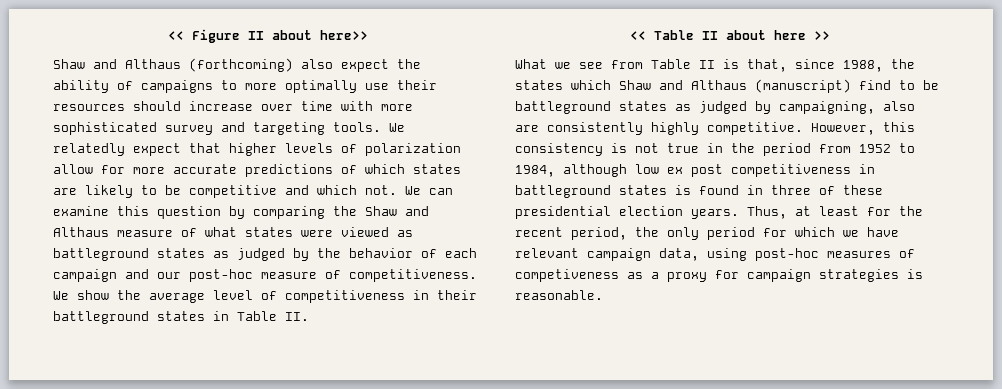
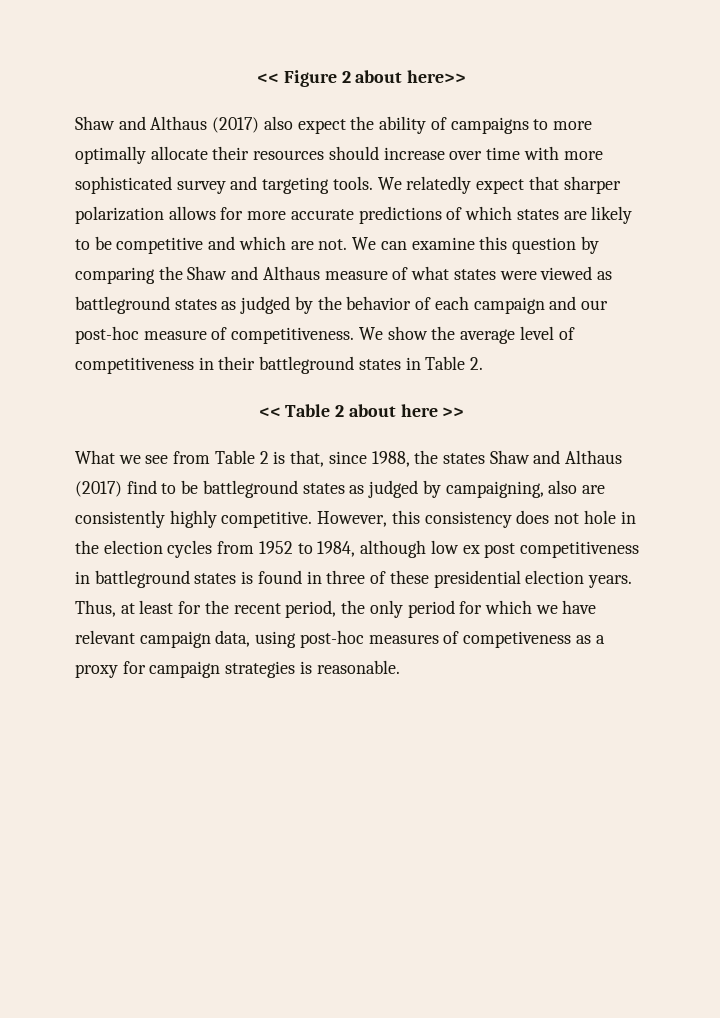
[247,31,264,40] II -> [341,71,351,83] 2
[189,58,293,72] (forthcoming) -> [212,117,260,133] (2017)
[365,83,389,90] use -> [150,146,208,160] allocate
[229,143,461,156] [53,164,93,174] higher levels of polarization allow -> [563,176,621,194] [75,206,216,224] sharper polarization allows
(357, 190) none -> [290,241,314,250] are
[285,312,309,321] II. -> [470,357,484,370] 2.
[701,31,718,40] II -> [335,405,345,417] 2
[699,60,715,69] II -> [259,451,269,464] 2
[571,79,851,93] which Shaw and Althaus (manuscript) -> [489,450,623,464] [75,481,122,497] Shaw and Althaus (2017)
[611,143,811,156] is not true in the period -> [516,510,636,524] [75,540,213,558] does not hole in the election cycles

